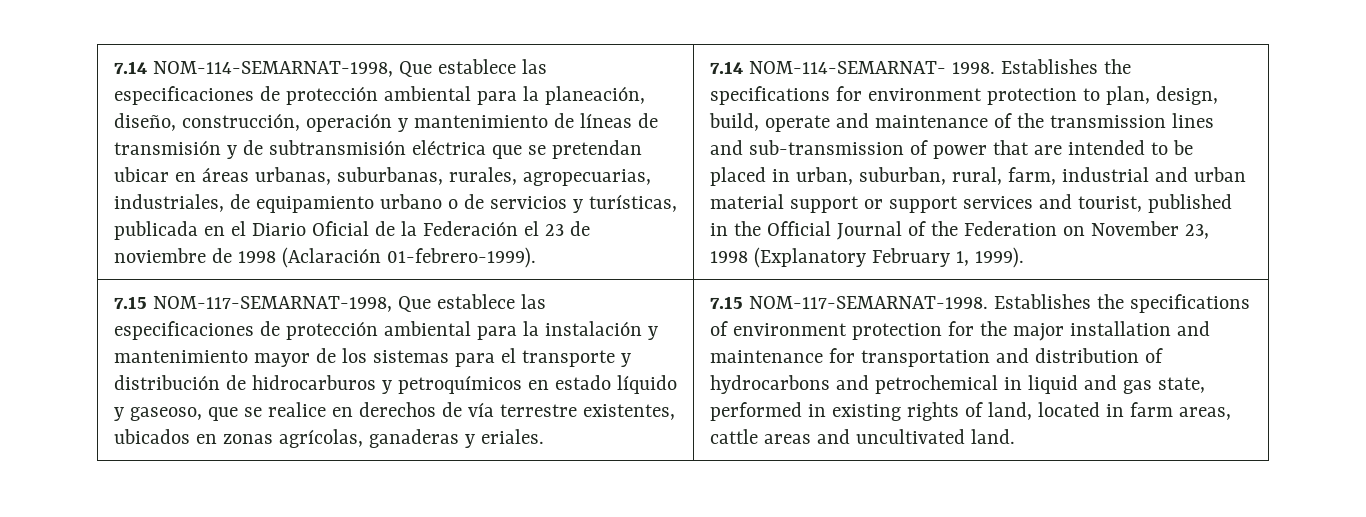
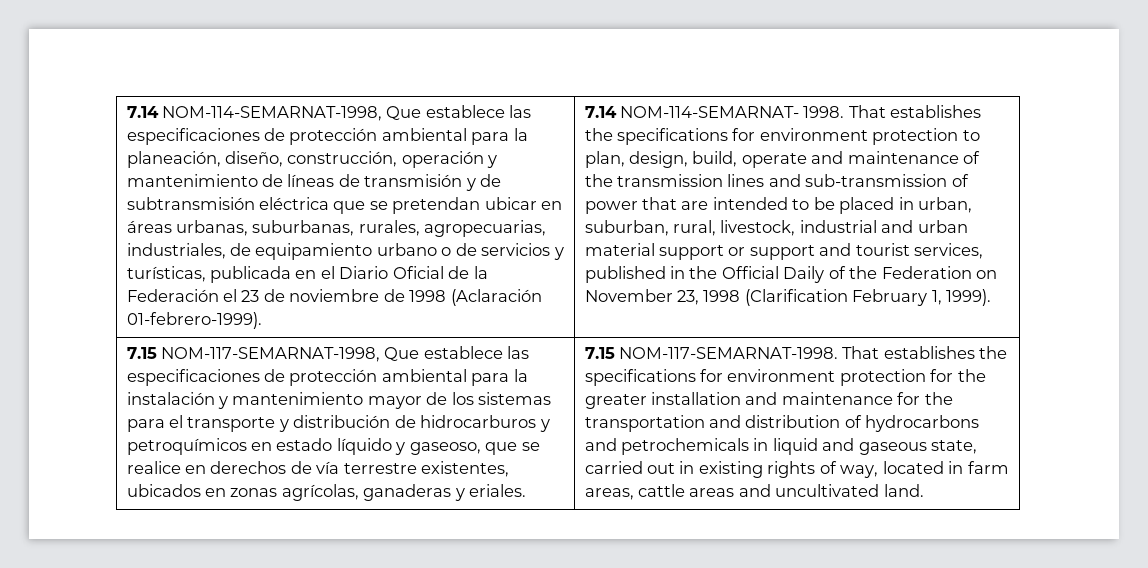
[1000,59,1098,74] Establishes -> [848,105,982,118] That establishes
[1007,167,1056,185] farm, -> [720,220,796,236] livestock,
[962,194,1142,212] services and tourist, -> [819,243,984,259] and tourist services,
[836,221,902,240] Journal -> [783,266,825,283] Daily
[754,247,867,268] (Explanatory -> [744,289,848,306] (Clarification
[994,294,1250,313] [710,321,729,336] Establishes the specifications of -> [842,346,1008,359] [584,369,724,386] That establishes the specifications for
[1012,323,1064,341] major -> [584,394,647,409] greater
(856, 355) none -> [924,392,953,405] the
[875,375,999,394] petrochemical -> [621,438,750,455] petrochemicals
[1122,377,1205,394] [710,402,803,421] gas state, performed -> [858,440,978,455] [584,461,676,474] gaseous state, carried out
[987,402,1032,420] land, -> [840,465,879,478] way,

